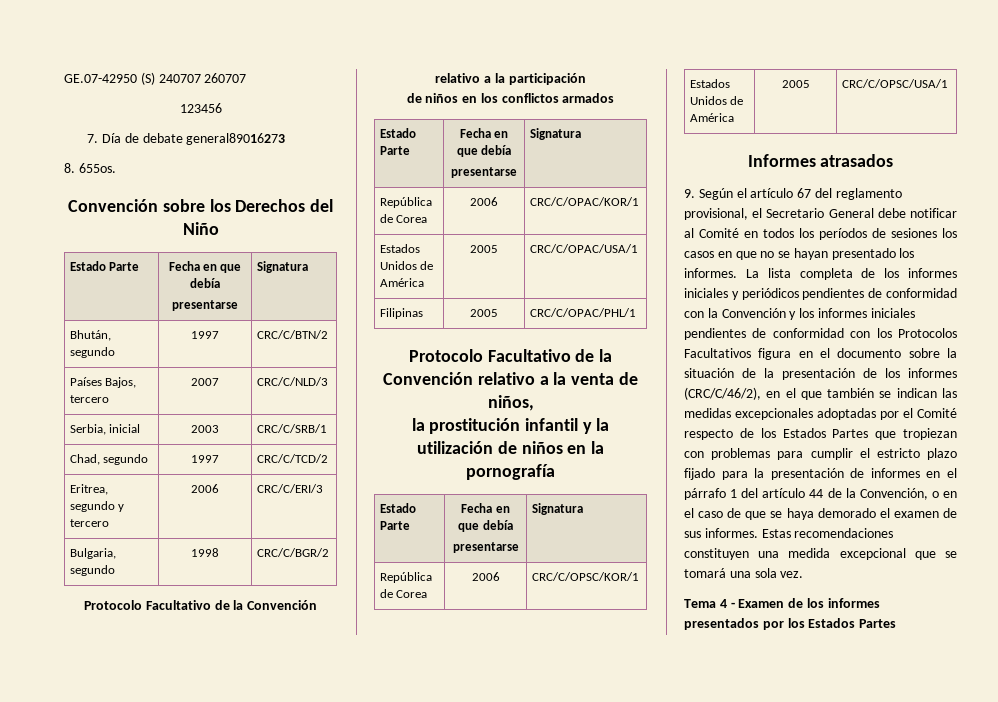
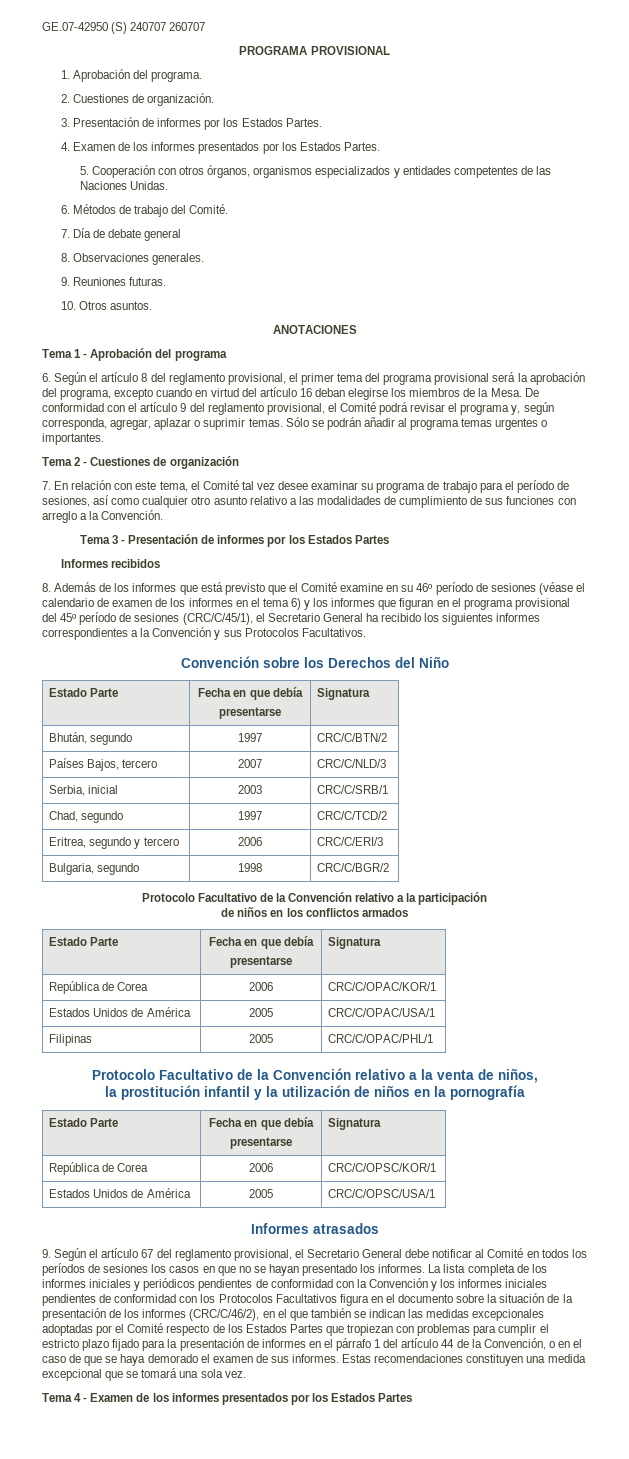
[179,103,222,113] 123456 -> [239,46,390,55] [60,69,203,82] [60,93,215,106] [60,117,322,130] [60,142,380,154] [79,165,551,178] [79,181,168,190] [60,204,229,217] PROGRAMA PROVISIONAL // 1. Aprobación del programa. // 2. Cuestiones de organización. // 3. Presentación de informes por los Estados Partes. // 4. Examen de los informes presentados por los Estados Partes. // 5. Cooperación con otros órganos, organismos especializados y entidades competentes de las Naciones Unidas. // 6. Métodos de trabajo del Comité.
[186,133,286,145] [64,163,116,173] general89016273 // 8. 655os. -> [144,229,182,241] [60,253,205,265] [60,277,167,286] [60,301,153,310] [272,325,357,334] [42,348,227,361] [42,372,585,385] [42,387,539,400] [42,402,554,415] [42,417,548,430] [42,433,104,445] [42,456,239,469] [42,480,569,493] [42,495,576,508] [42,510,164,523] [79,534,389,547] [60,559,161,568] [42,582,585,595] [42,598,570,610] [42,612,541,625] [42,627,366,640] general // 8. Observaciones generales. // 9. Reuniones futuras. // 10. Otros asuntos. // ANOTACIONES // Tema 1 - Aprobación del programa // 6. Según el artículo 8 del reglamento provisional, el primer tema del programa provisional será la aprobación del programa, excepto cuando en virtud del artículo 16 deban elegirse los miembros de la Mesa. De conformidad con el artículo 9 del reglamento provisional, el Comité podrá revisar el programa y, según corresponda, agregar, aplazar o suprimir temas. Sólo se podrán añadir al programa temas urgentes o importantes. // Tema 2 - Cuestiones de organización // 7. En relación con este tema, el Comité tal vez desee examinar su programa de trabajo para el período de sesiones, así como cualquier otro asunto relativo a las modalidades de cumplimiento de sus funciones con arreglo a la Convención. // Tema 3 - Presentación de informes por los Estados Partes // Informes recibidos // 8. Además de los informes que está previsto que el Comité examine en su 46º período de sesiones (véase el calendario de examen de los informes en el tema 6) y los informes que figuran en el programa provisional del 45º período de sesiones (CRC/C/45/1), el Secretario General ha recibido los siguientes informes correspondientes a la Convención y sus Protocolos Facultativos.

